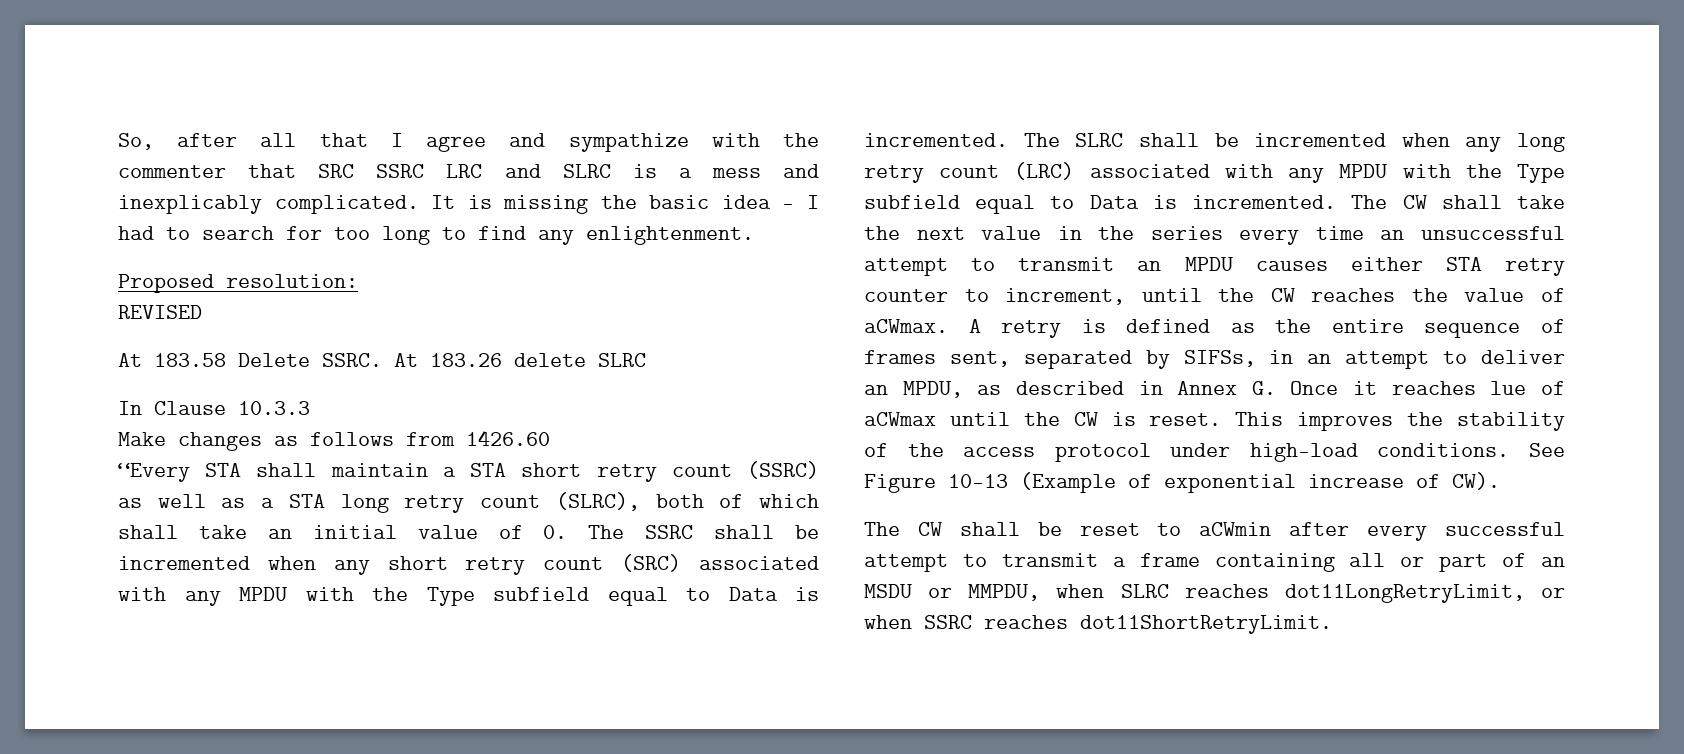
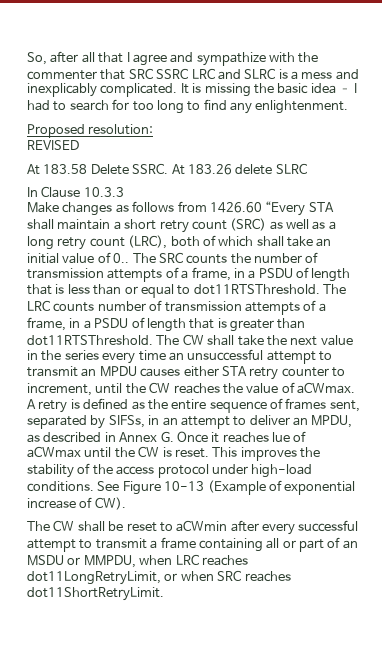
(550, 438) // -> (262, 207) none
[470,461,819,482] STA short retry count (SSRC) -> [124,218,267,233] short retry count (SRC)
[288,492,640,513] STA long retry count (SLRC), -> [27,235,168,250] long retry count (LRC),
[543,525,819,539] [118,554,819,575] [118,587,819,606] [864,133,1565,152] [864,162,1565,183] [864,195,1337,214] 0. The SSRC shall be incremented when any short retry count (SRC) associated with any MPDU with the Type subfield equal to Data is incremented. The SLRC shall be incremented when any long retry count (LRC) associated with any MPDU with the Type subfield equal to Data is incremented. -> [113,252,319,264] [27,267,351,282] [27,284,346,298] [27,300,326,315] [27,317,306,332] [27,335,153,346] 0.. The SRC counts the number of transmission attempts of a frame, in a PSDU of length that is less than or equal to dot11RTSThreshold. The LRC counts number of transmission attempts of a frame, in a PSDU of length that is greater than dot11RTSThreshold.
[1120,584,1169,598] SLRC -> [175,554,199,565] LRC
[924,615,972,629] SSRC -> [217,570,242,581] SRC

